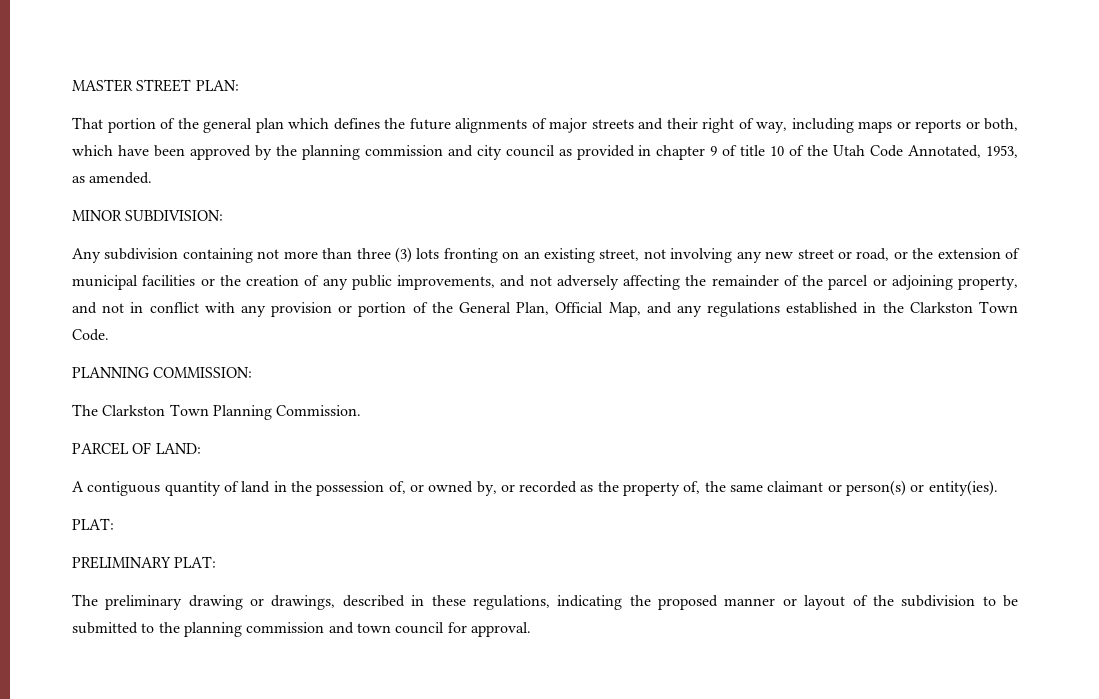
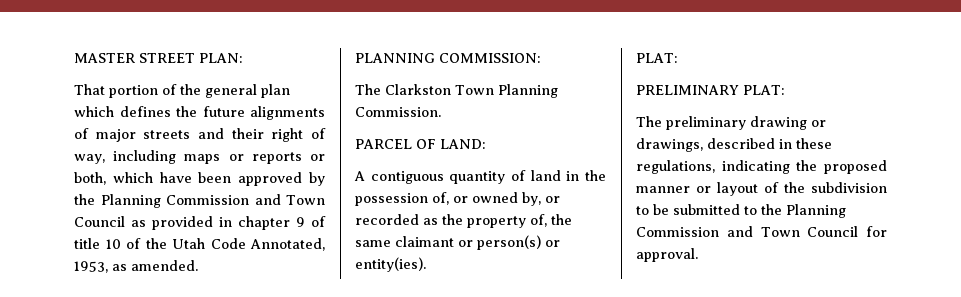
[301,145,555,160] planning commission and city council -> [100,194,326,208] [74,216,125,227] Planning Commission and Town Council
[72,210,224,221] [72,247,1020,263] [72,275,1018,290] [72,301,1018,317] [72,329,109,341] // MINOR SUBDIVISION: // Any subdivision containing not more than three (3) lots fronting on an existing street, not involving any new street or road, or the extension of municipal facilities or the creation of any public improvements, and not adversely affecting the remainder of the parcel or adjoining property, and not in conflict with any provision or portion of the General Plan, Official Map, and any regulations established in the Clarkston Town Code. -> (198, 265) none
[183,622,445,637] planning commission and town council -> [786,204,846,218] [636,226,859,237] Planning Commission and Town Council

